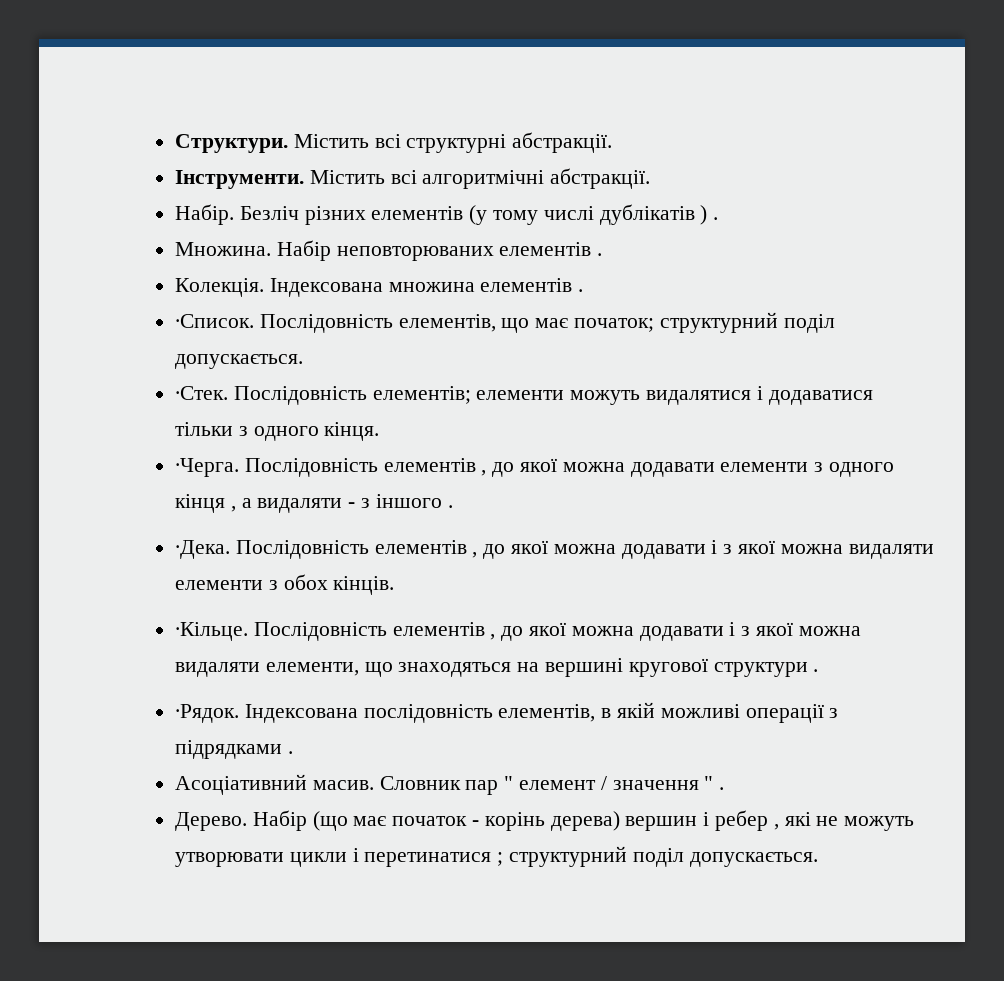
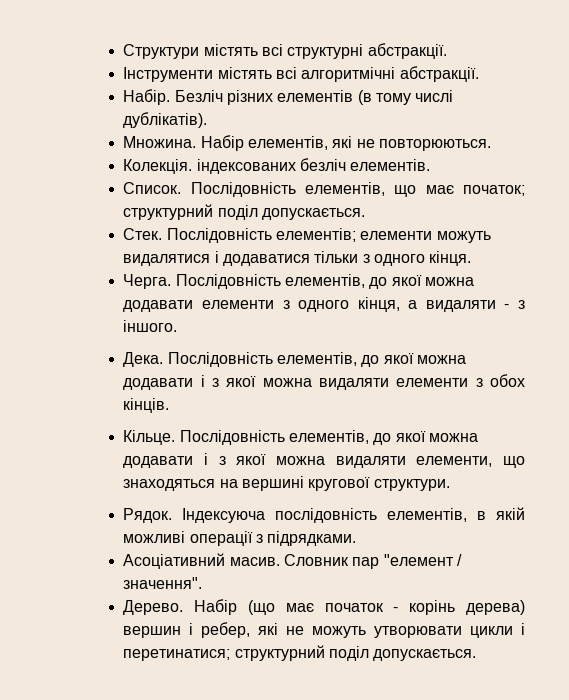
[174,134,369,153] Структури. Містить -> [123,44,258,59] Структури містять
[174,170,385,189] Інструменти. Містить -> [123,67,272,82] Інструменти містять
[469,205,488,225] (у -> [357,90,372,105] (в
[599,204,719,225] дублікатів ) . -> [123,112,208,128] дублікатів).
[336,242,603,261] [174,278,584,297] [174,314,254,328] неповторюваних елементів . // Колекція. Індексована множина елементів . // ∙Список. -> [248,136,492,151] [123,158,431,174] [123,182,182,194] елементів, які не повторюються. // Колекція. індексованих безліч елементів. // Список.
[174,386,228,400] ∙Стек. -> [123,228,163,240] Стек.
[174,458,487,477] ∙Черга. Послідовність елементів , -> [123,274,366,289] Черга. Послідовність елементів,
[174,494,236,513] кінця , -> [357,297,400,312] кінця,
[375,494,453,508] [174,540,478,559] іншого . // ∙Дека. Послідовність елементів , -> [123,320,178,332] [123,352,358,367] іншого. // Дека. Послідовність елементів,
[174,622,496,641] ∙Кільце. Послідовність елементів , -> [123,430,370,445] Кільце. Послідовність елементів,
[713,662,819,677] [174,704,358,723] структури . // ∙Рядок. Індексована -> [373,479,450,491] [123,508,266,523] структури. // Рядок. Індексуюча
[174,740,293,759] підрядками . -> [267,531,357,546] підрядками.
[504,776,725,790] " елемент / значення " . -> [383,554,463,566] [123,577,203,589] "елемент / значення".
[714,810,779,831] ребер , -> [201,622,251,638] ребер,
[364,852,504,867] перетинатися ; -> [123,649,231,661] перетинатися;

